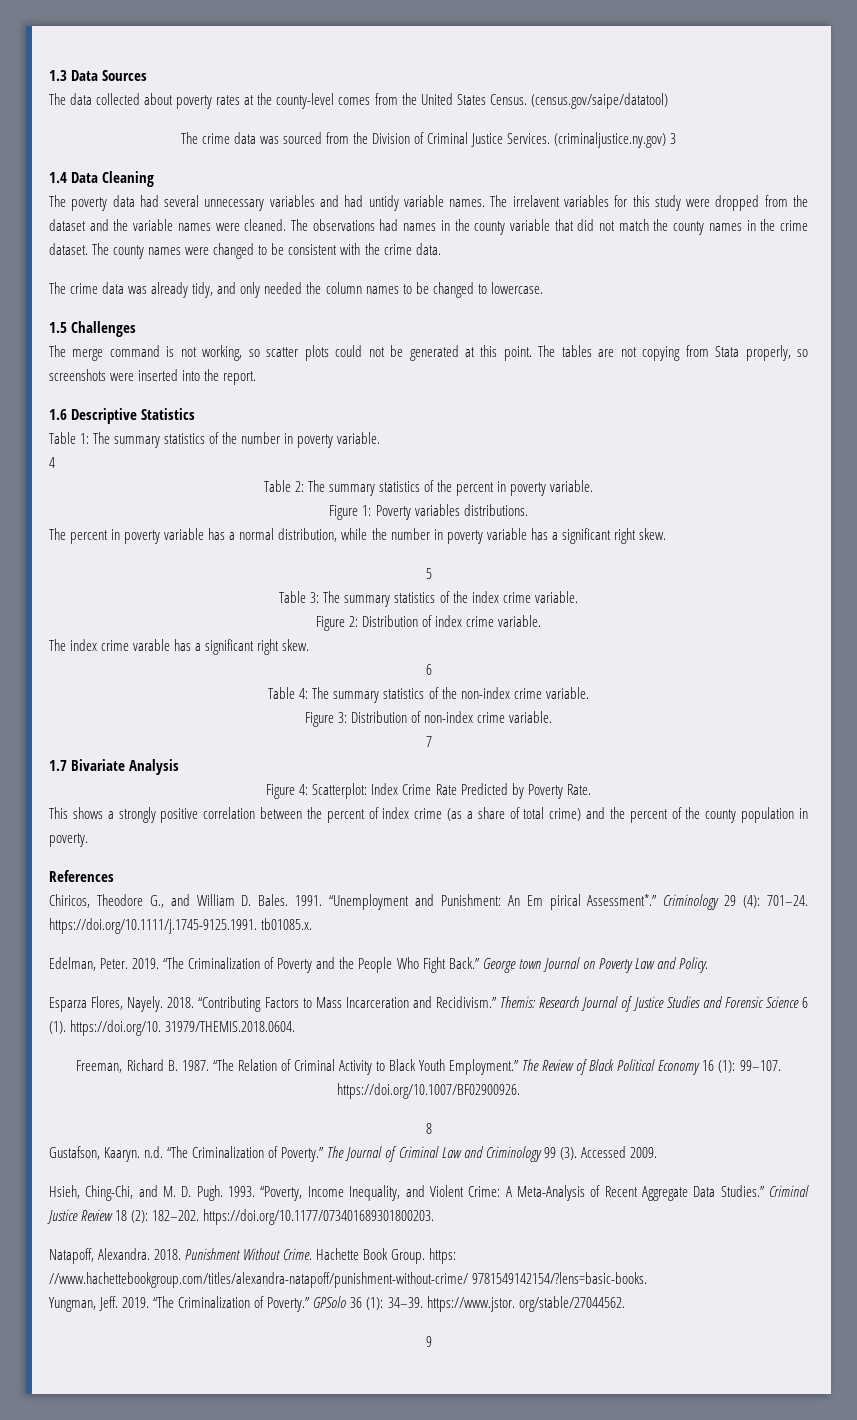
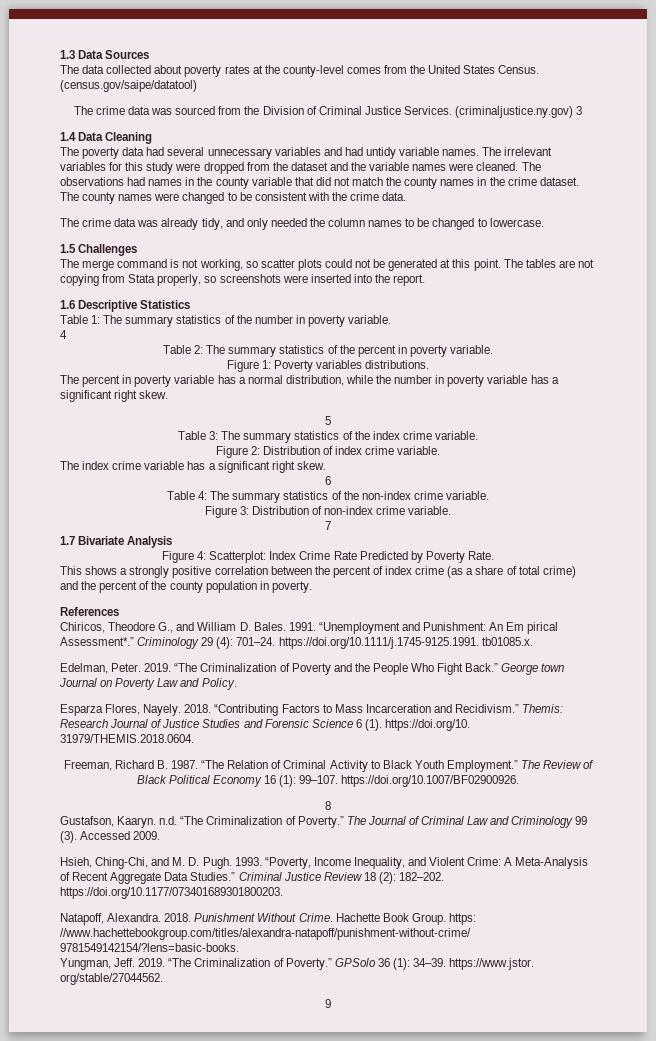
[512,195,560,207] irrelavent -> [504,147,553,156] irrelevant
[133,639,171,651] varable -> [144,461,185,470] variable

